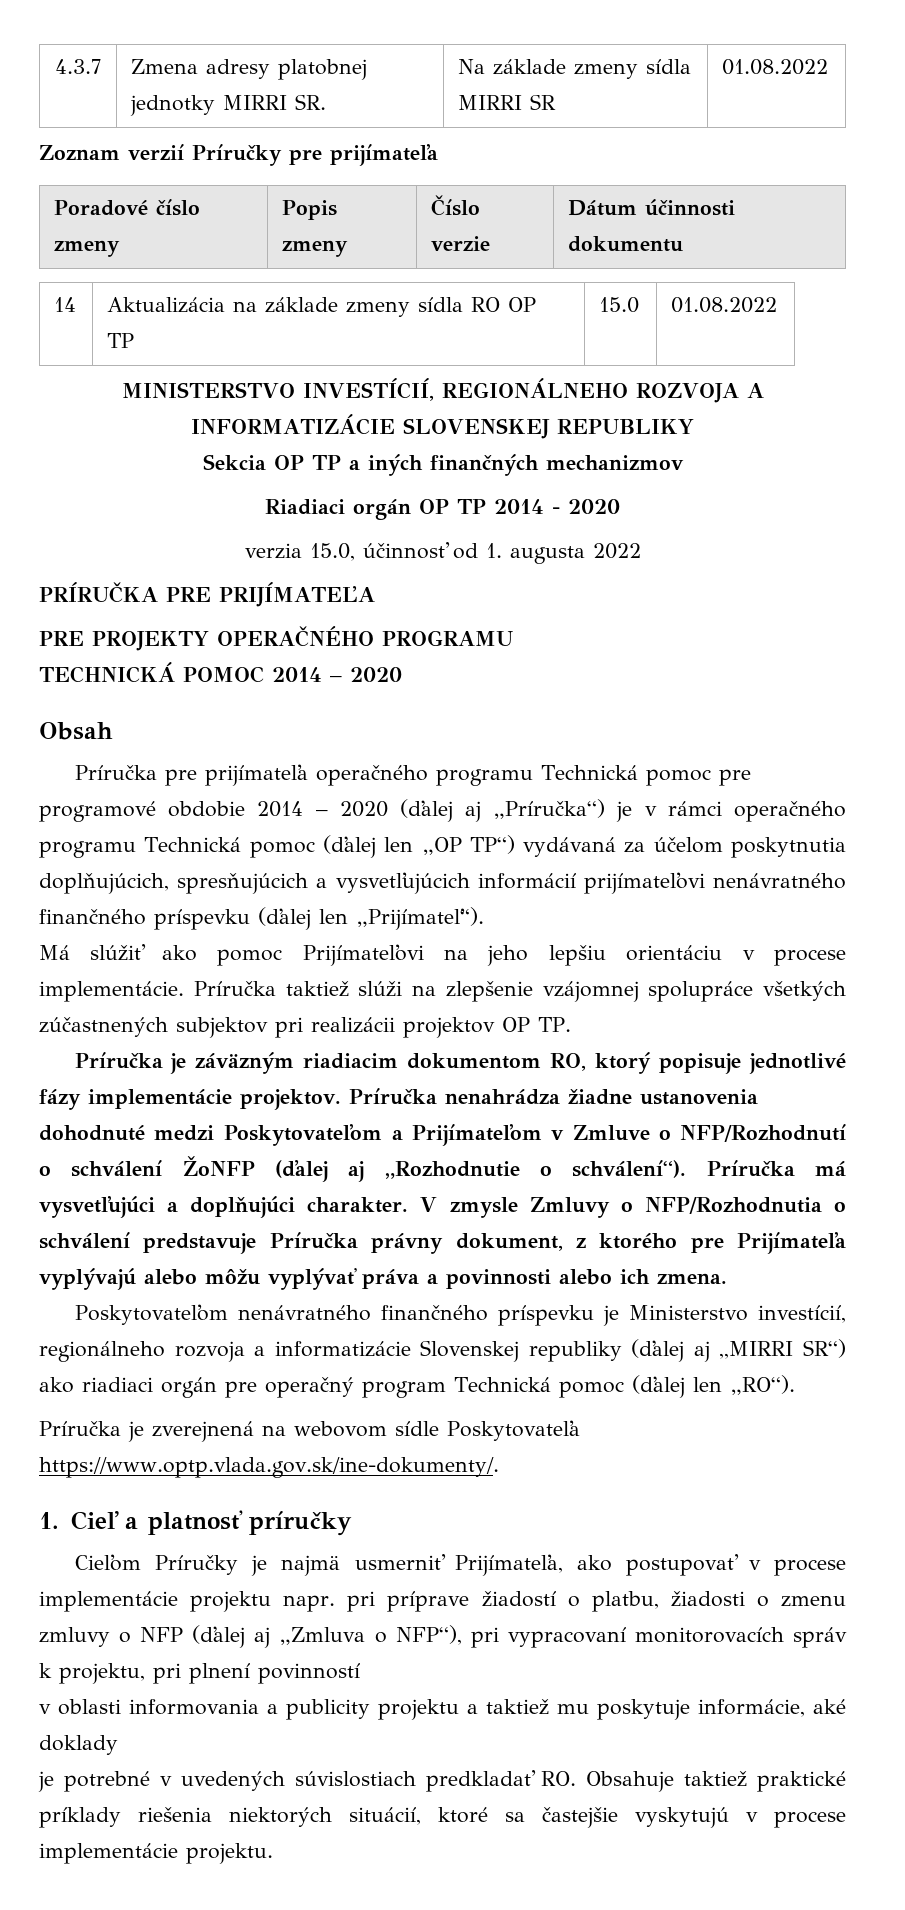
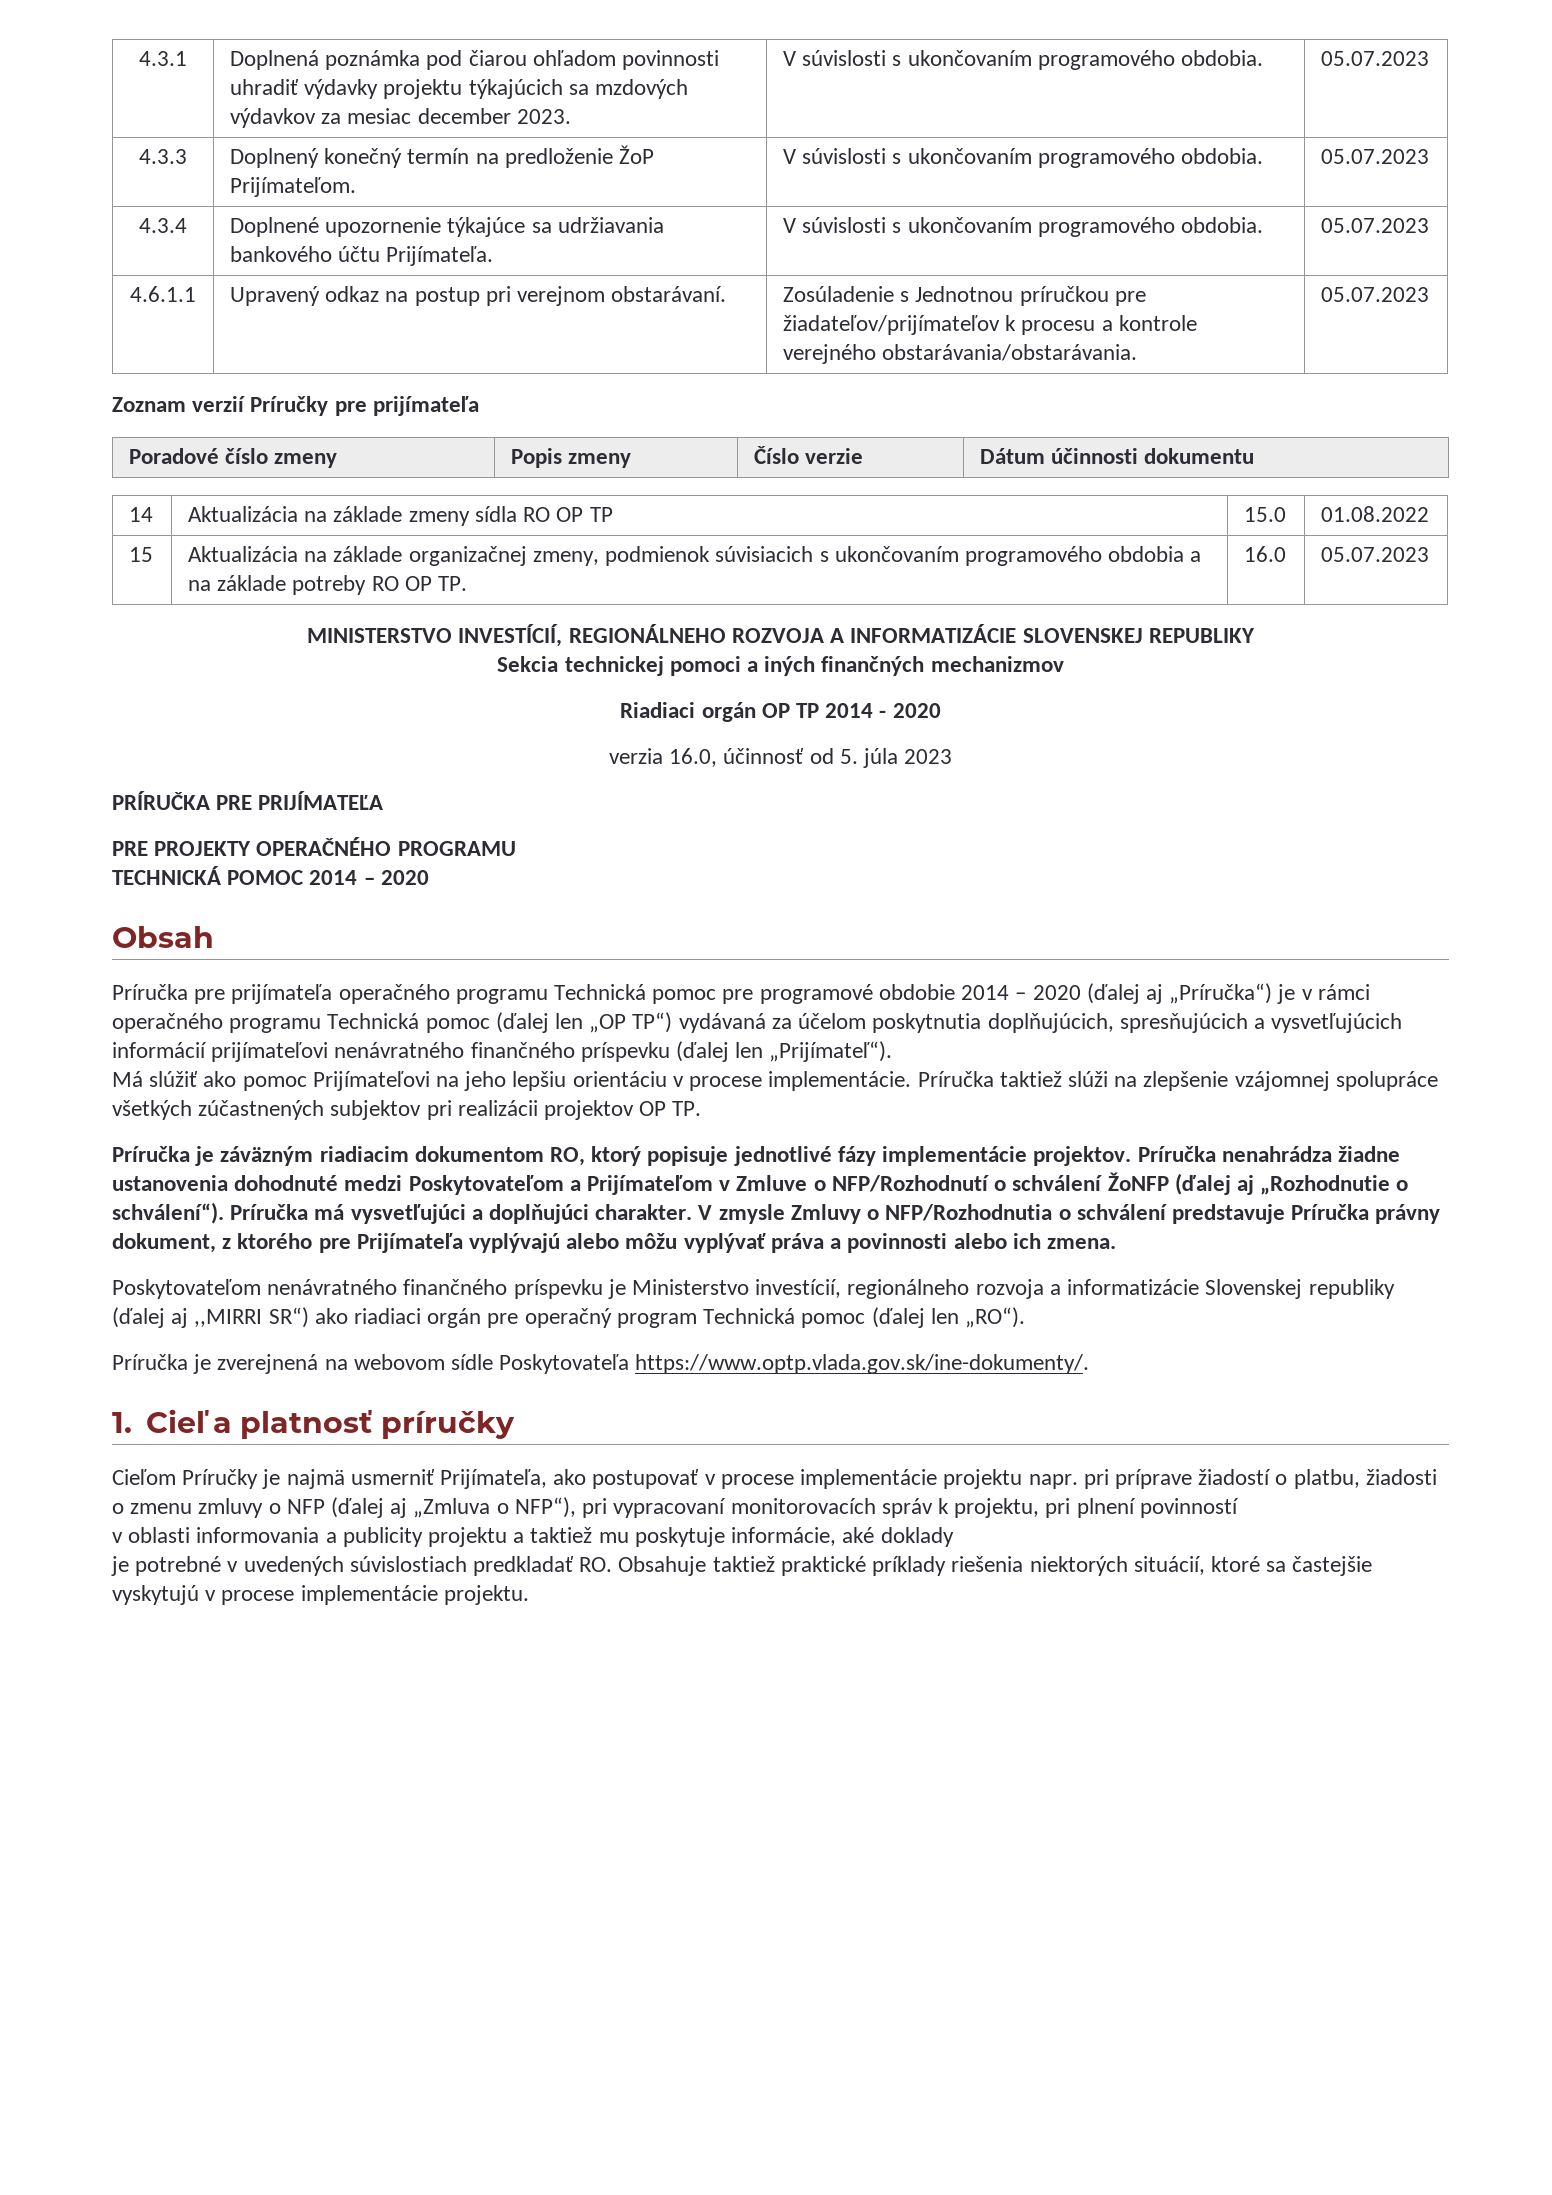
[55,59,101,74] [131,59,368,80] [130,94,327,116] [458,59,692,79] [458,94,557,110] [722,59,829,75] 4.3.7 | Zmena adresy platobnej jednotky MIRRI SR. | Na základe zmeny sídla MIRRI SR | 01.08.2022 -> [139,51,187,66] [230,50,720,70] [230,79,689,99] [230,108,571,128] [783,50,1264,70] [1321,51,1430,66] [139,149,187,164] [230,145,655,168] [230,177,357,197] [783,148,1264,168] [1321,149,1430,164] [139,218,187,233] [230,217,664,237] [230,246,494,266] [783,217,1264,237] [1321,218,1430,233] [130,286,196,302] [230,286,727,306] [783,286,1146,306] [783,315,1197,335] [783,344,1138,364] [1321,287,1430,302] 4.3.1 | Doplnená poznámka pod čiarou ohľadom povinnosti uhradiť výdavky projektu týkajúcich sa mzdových výdavkov za mesiac december 2023. | V súvislosti s ukončovaním programového obdobia. | 05.07.2023 // 4.3.3 | Doplnený konečný termín na predloženie ŽoP Prijímateľom. | V súvislosti s ukončovaním programového obdobia. | 05.07.2023 // 4.3.4 | Doplnené upozornenie týkajúce sa udržiavania bankového účtu Prijímateľa. | V súvislosti s ukončovaním programového obdobia. | 05.07.2023 // 4.6.1.1 | Upravený odkaz na postup pri verejnom obstarávaní. | Zosúladenie s Jednotnou príručkou pre žiadateľov/prijímateľov k procesu a kontrole verejného obstarávania/obstarávania. | 05.07.2023
(778, 305) none -> [129,547,154,562] [188,546,1202,566] [188,575,468,595] [1244,546,1287,562] [1321,547,1430,562] // 15 | Aktualizácia na základe organizačnej zmeny, podmienok súvisiacich s ukončovaním programového obdobia a na základe potreby RO OP TP. | 16.0 | 05.07.2023
[273,455,341,470] OP TP -> [564,656,741,676] technickej pomoci
[309,543,355,561] 15.0, -> [669,748,718,767] 16.0,
[485,543,641,564] 1. augusta 2022 -> [839,748,953,768] 5. júla 2023

